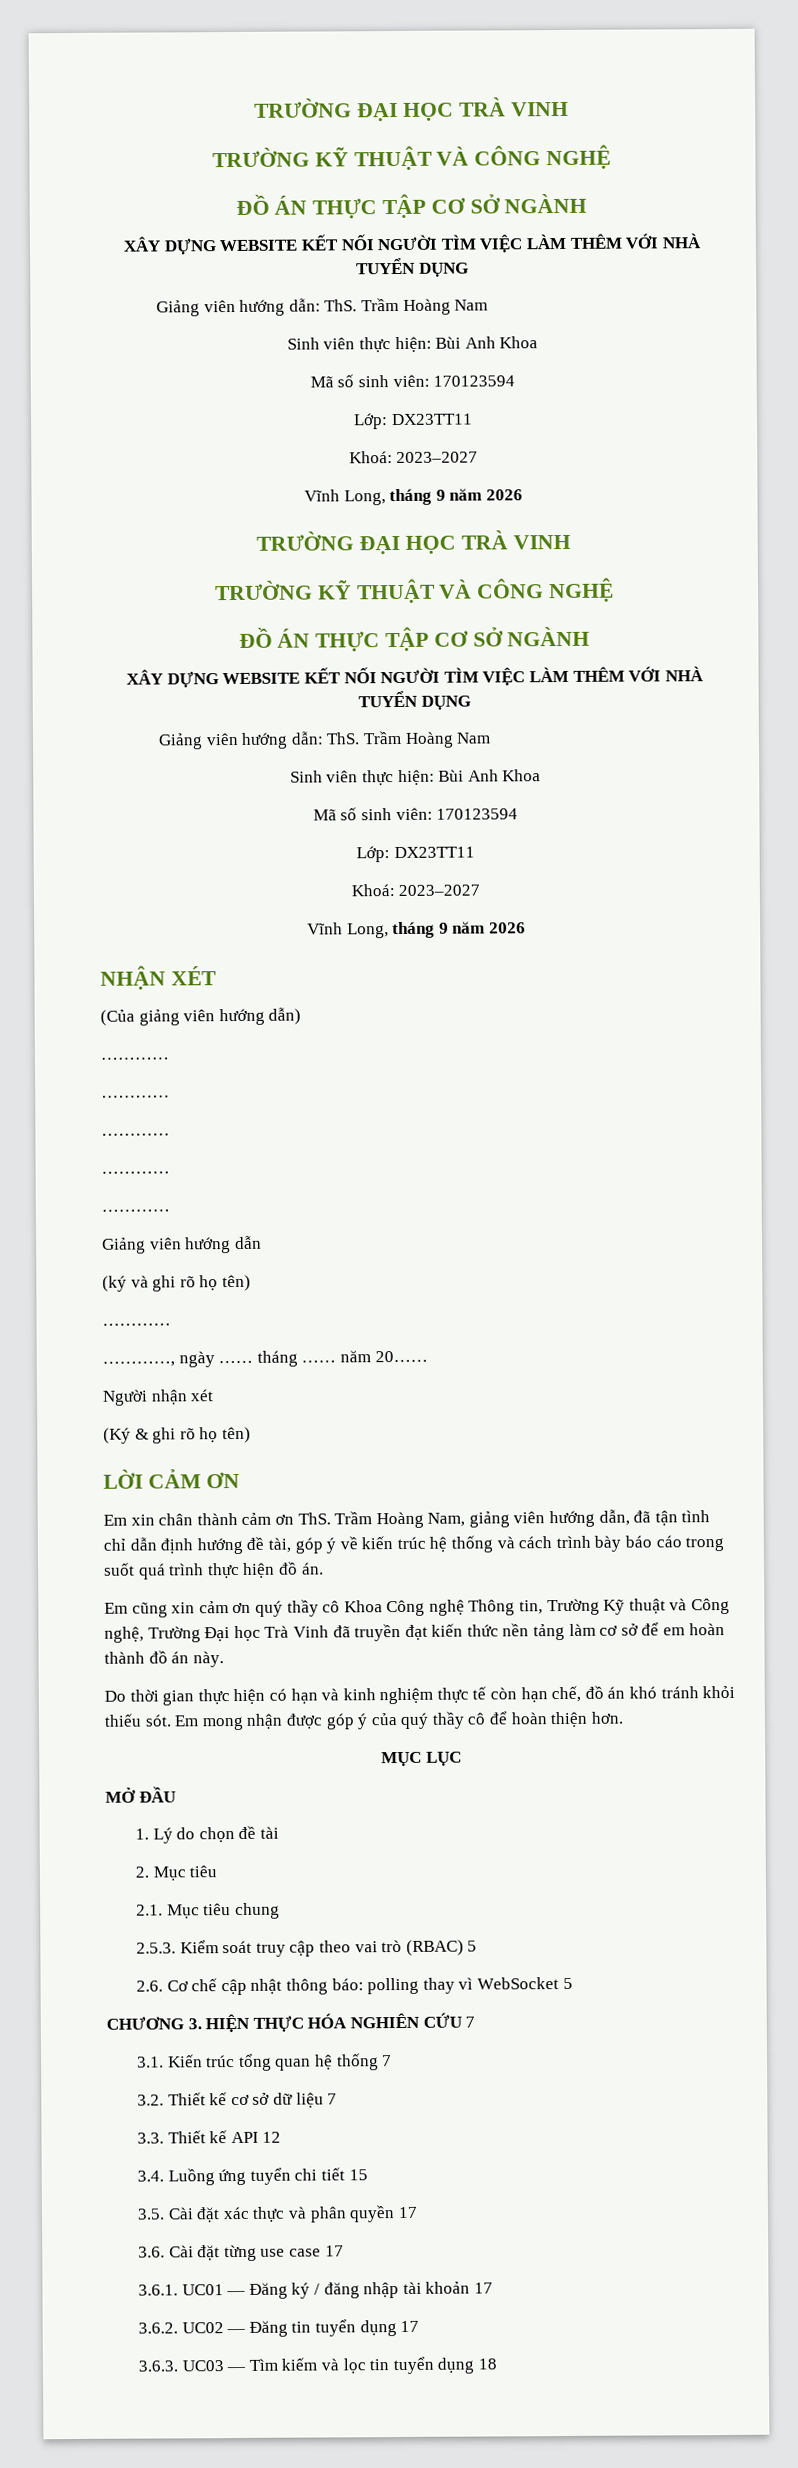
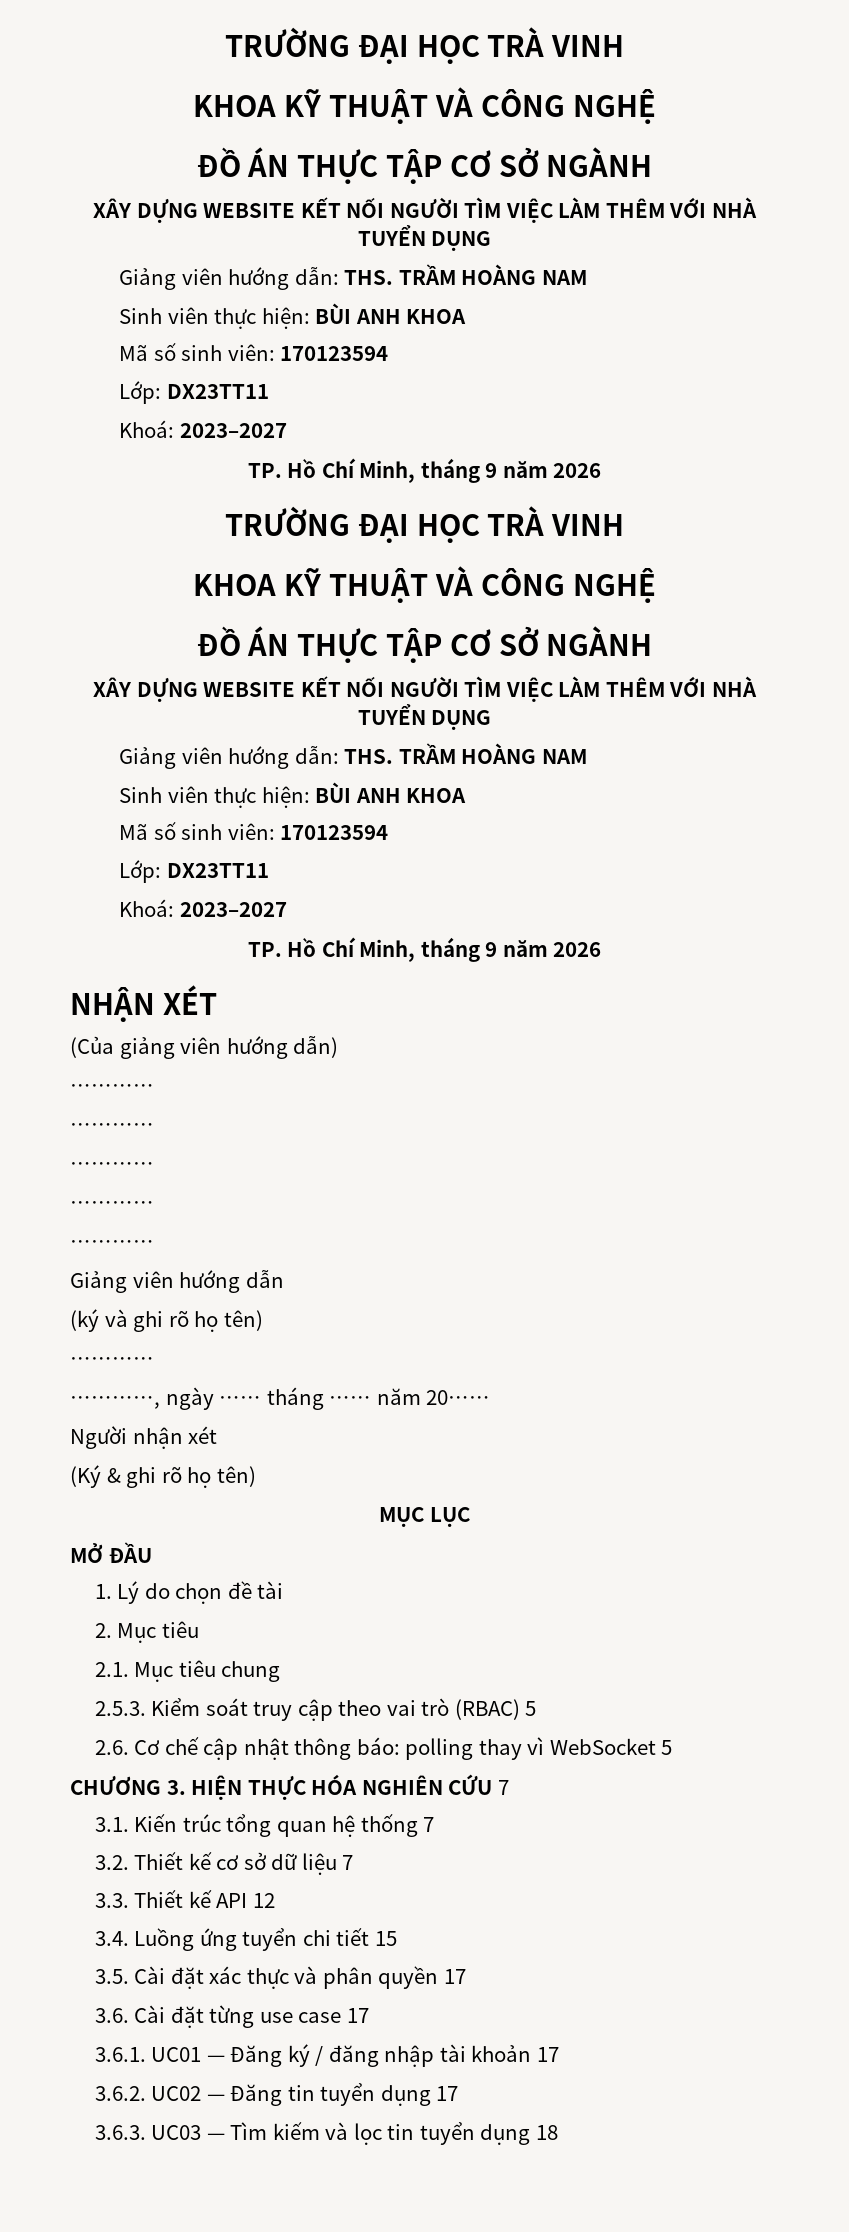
[254,97,569,122] [211,147,310,168] TRƯỜNG ĐẠI HỌC TRÀ VINH // TRƯỜNG -> [224,27,625,64] [193,95,277,117] TRƯỜNG ĐẠI HỌC TRÀ VINH // KHOA
[324,297,489,315] [286,336,539,353] [309,374,516,388] [353,413,473,430] [348,451,479,464] [304,489,386,506] ThS. Trầm Hoàng Nam // Sinh viên thực hiện: Bùi Anh Khoa // Mã số sinh viên: 170123594 // Lớp: DX23TT11 // Khoá: 2023–2027 // Vĩnh Long, -> [344,264,587,285] [119,303,467,329] [119,342,389,361] [119,381,269,404] [119,420,287,438] [247,458,416,483] THS. TRẦM HOÀNG NAM // Sinh viên thực hiện: BÙI ANH KHOA // Mã số sinh viên: 170123594 // Lớp: DX23TT11 // Khoá: 2023–2027 // TP. Hồ Chí Minh,
[214,580,313,601] TRƯỜNG -> [193,574,277,596] KHOA
[326,730,492,748] [289,769,542,786] [312,807,519,821] [356,846,475,863] [350,884,481,897] [307,922,389,939] ThS. Trầm Hoàng Nam // Sinh viên thực hiện: Bùi Anh Khoa // Mã số sinh viên: 170123594 // Lớp: DX23TT11 // Khoá: 2023–2027 // Vĩnh Long, -> [344,743,587,764] [119,782,467,808] [119,821,389,840] [119,860,269,883] [119,899,287,917] [247,937,416,962] THS. TRẦM HOÀNG NAM // Sinh viên thực hiện: BÙI ANH KHOA // Mã số sinh viên: 170123594 // Lớp: DX23TT11 // Khoá: 2023–2027 // TP. Hồ Chí Minh,
[103,1469,240,1489] [103,1509,711,1529] [103,1535,725,1555] [104,1561,324,1580] [104,1597,731,1618] [104,1622,725,1643] [104,1650,224,1668] [104,1685,736,1706] [104,1711,623,1731] // LỜI CẢM ƠN // Em xin chân thành cảm ơn ThS. Trầm Hoàng Nam, giảng viên hướng dẫn, đã tận tình chỉ dẫn định hướng đề tài, góp ý về kiến trúc hệ thống và cách trình bày báo cáo trong suốt quá trình thực hiện đồ án. // Em cũng xin cảm ơn quý thầy cô Khoa Công nghệ Thông tin, Trường Kỹ thuật và Công nghệ, Trường Đại học Trà Vinh đã truyền đạt kiến thức nền tảng làm cơ sở để em hoàn thành đồ án này. // Do thời gian thực hiện có hạn và kinh nghiệm thực tế còn hạn chế, đồ án khó tránh khỏi thiếu sót. Em mong nhận được góp ý của quý thầy cô để hoàn thiện hơn. -> (256, 1476) none

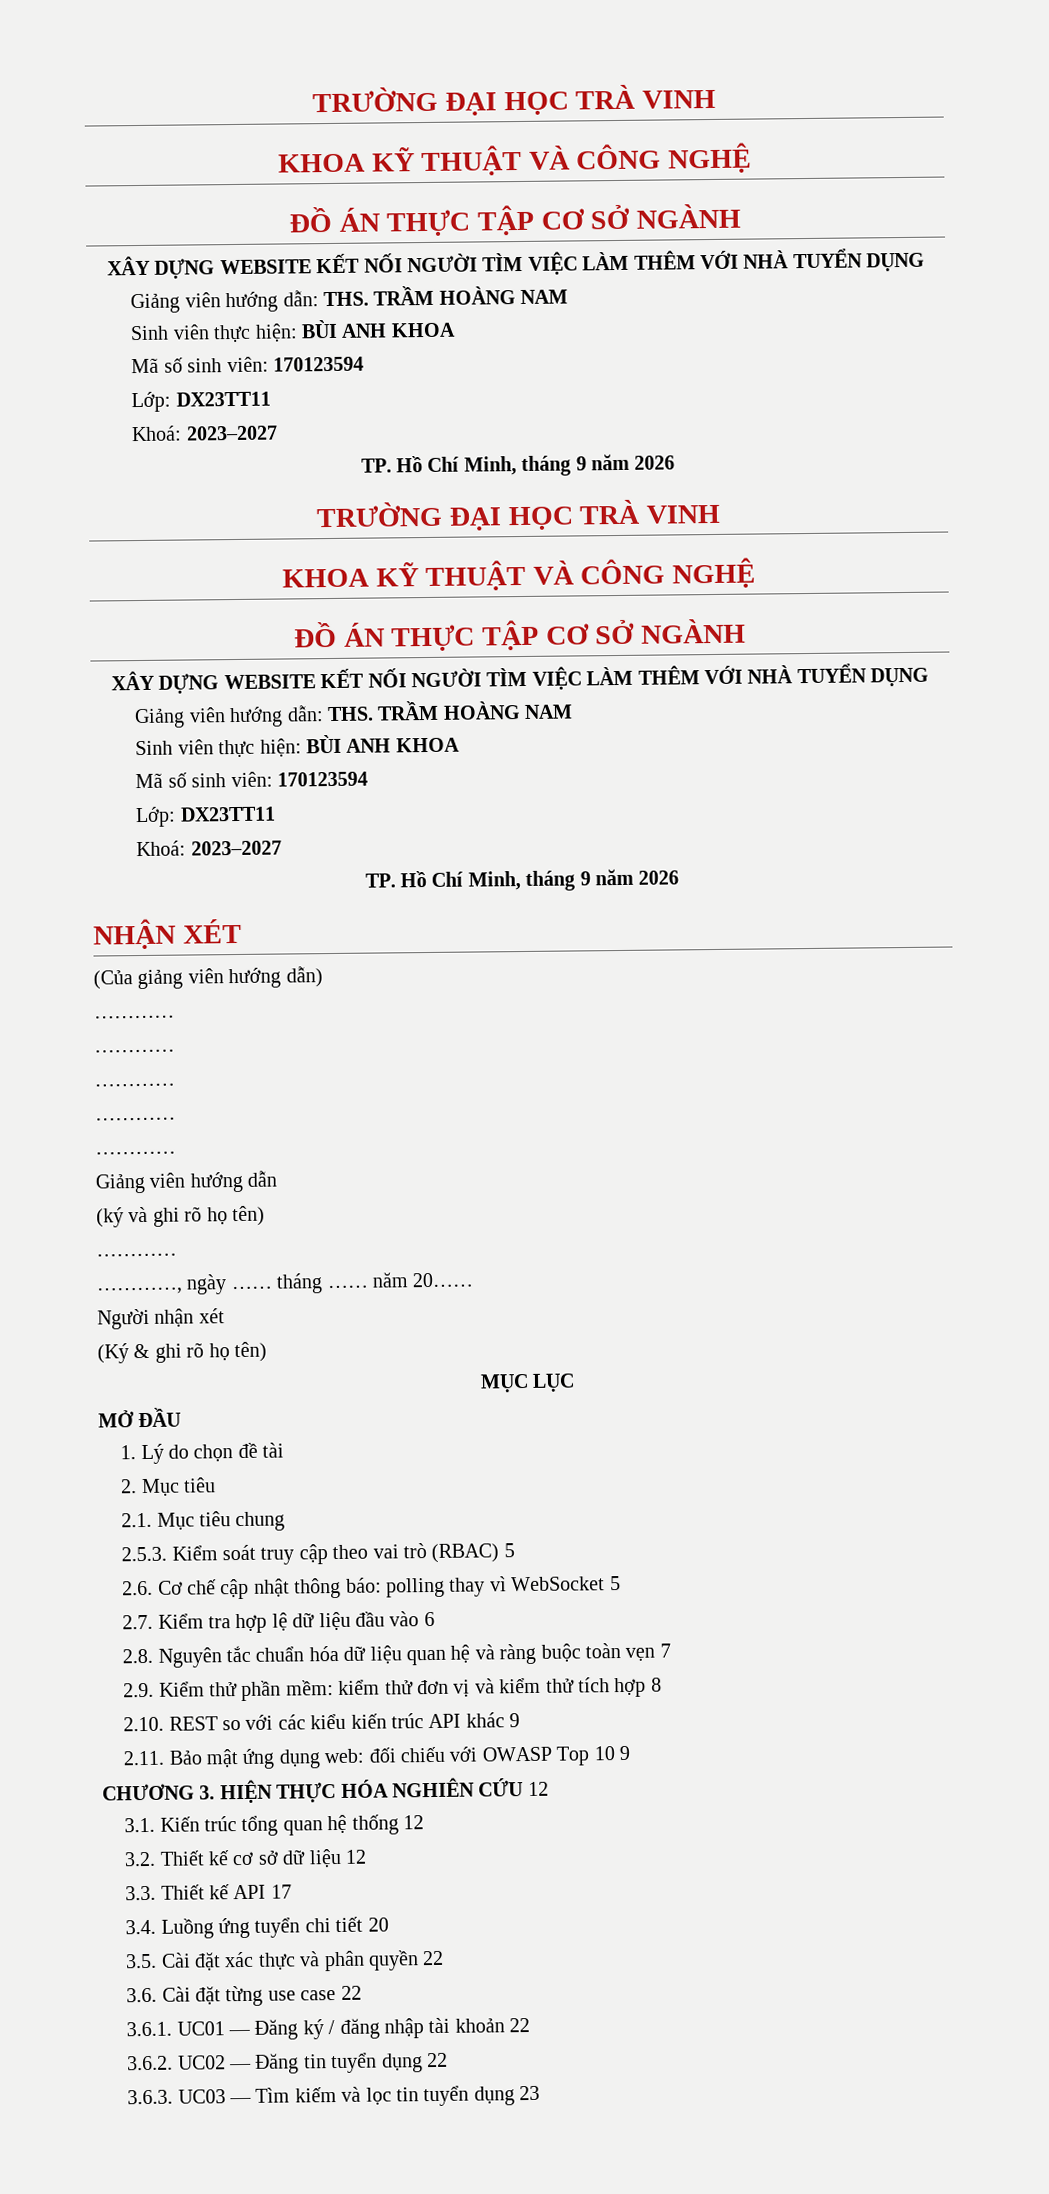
(673, 1747) none -> [122,1611,435,1634] [122,1643,671,1668] [123,1677,662,1701] [123,1712,521,1732] [123,1745,630,1769] // 2.7. Kiểm tra hợp lệ dữ liệu đầu vào 6 // 2.8. Nguyên tắc chuẩn hóa dữ liệu quan hệ và ràng buộc toàn vẹn 7 // 2.9. Kiểm thử phần mềm: kiểm thử đơn vị và kiểm thử tích hợp 8 // 2.10. REST so với các kiểu kiến trúc API khác 9 // 2.11. Bảo mật ứng dụng web: đối chiếu với OWASP Top 10 9
[497,1780,509,1795] 7 -> [527,1781,549,1797] 12
[423,1817,435,1832] 7 -> [402,1815,424,1830] 12
[342,1855,354,1870] 7 -> [344,1849,367,1864] 12
[252,1893,275,1908] 12 -> [270,1884,292,1899] 17
[374,1931,397,1946] 15 -> [367,1917,389,1932] 20
[443,1969,466,1984] 17 -> [422,1950,445,1966] 22
[346,2008,369,2023] 17 -> [340,1985,362,2000] 22
[536,2047,559,2062] 17 -> [509,2017,531,2033] 22
[436,2086,459,2101] 17 -> [426,2052,448,2068] 22
[535,2125,558,2140] 18 -> [519,2085,541,2101] 23

